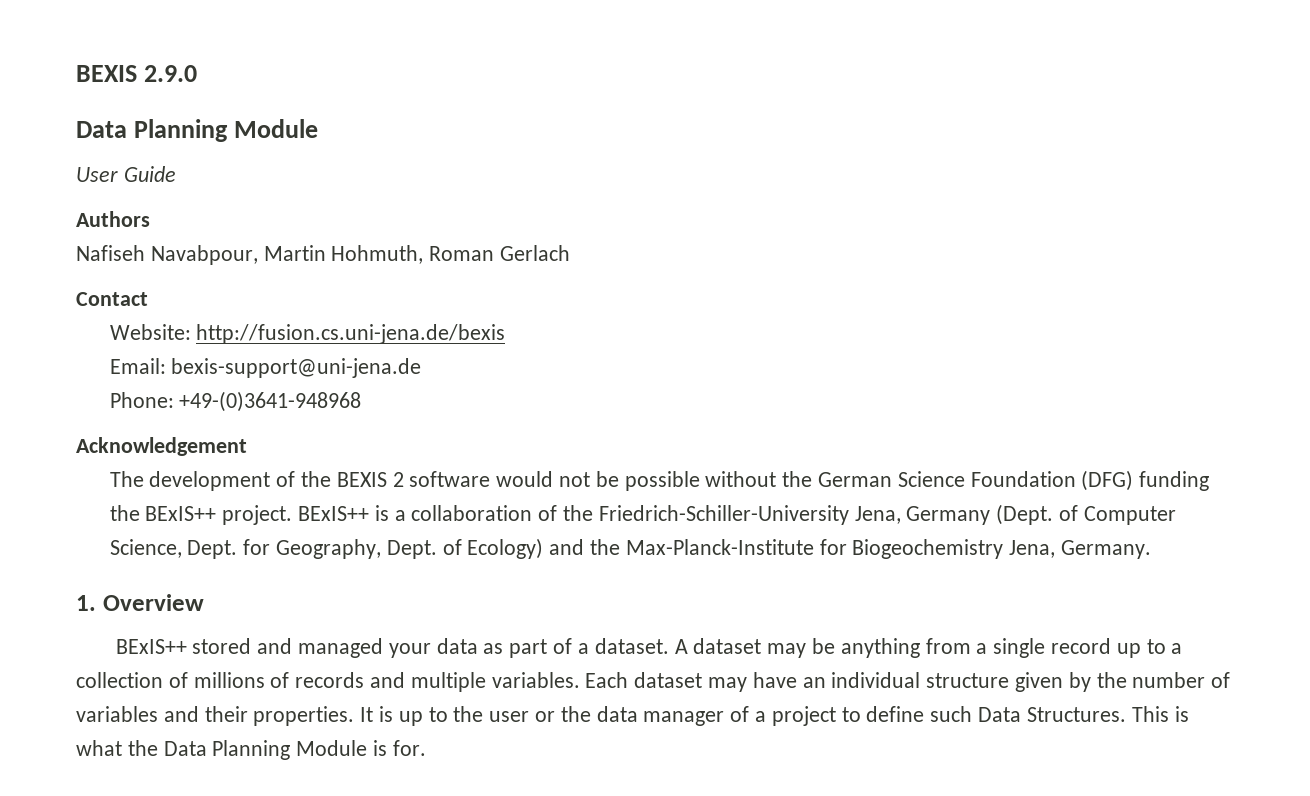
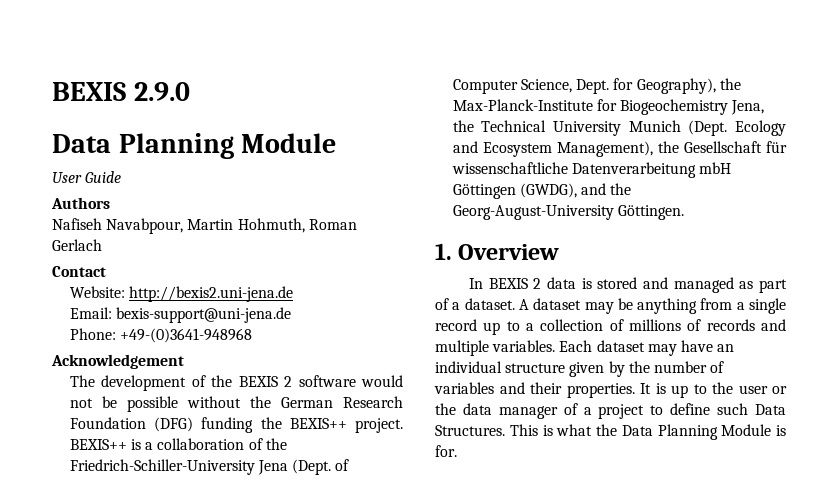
[196,324,506,344] http://fusion.cs.uni-jena.de/bexis -> [129,286,294,302] http://bexis2.uni-jena.de
[897,471,965,487] Science -> [343,396,403,408] Research
[145,505,369,525] BExIS++ project. BExIS++ -> [289,418,403,433] [69,439,127,450] BEXIS++ project. BEXIS++
[854,506,991,525] Jena, Germany -> [258,460,289,475] Jena
[275,538,585,559] Geography, Dept. of Ecology) and -> [636,78,716,94] Geography),
[1061,540,1152,559] [76,594,204,611] [115,639,187,654] Germany. // 1. Overview // BExIS++ -> [452,120,786,136] [452,141,787,157] [451,162,732,178] [452,183,632,199] [452,205,685,220] [435,243,560,260] [469,277,592,289] the Technical University Munich (Dept. Ecology and Ecosystem Management), the Gesellschaft für wissenschaftliche Datenverarbeitung mbH Göttingen (GWDG), and the Georg-August-University Göttingen. // 1. Overview // In BEXIS 2 data is
[388,638,478,658] your data -> (734, 285) none

